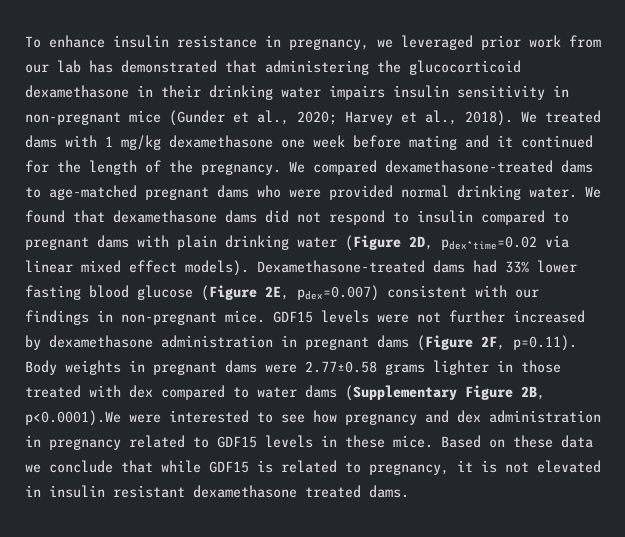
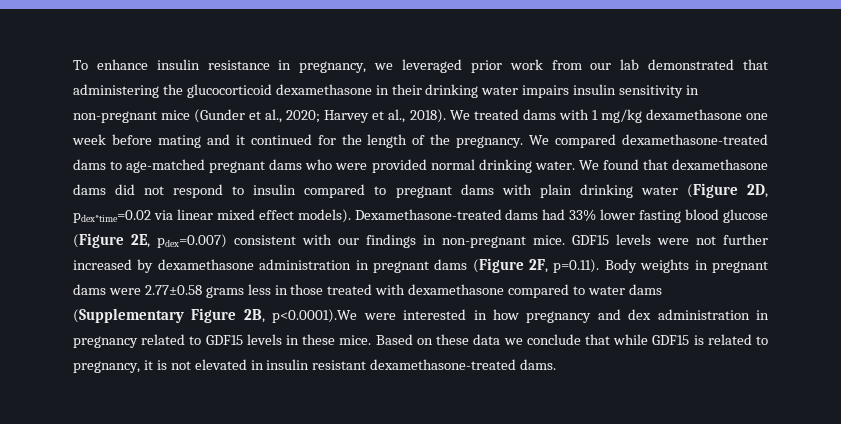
[89,60,113,73] has -> (640, 64) none
[433,360,489,375] lighter -> [247,284,271,295] less
[129,385,153,398] dex -> [408,284,505,295] dexamethasone
[257,412,305,423] to see -> [473,310,487,320] in
[193,485,361,498] dexamethasone treated -> [370,359,517,370] dexamethasone-treated

